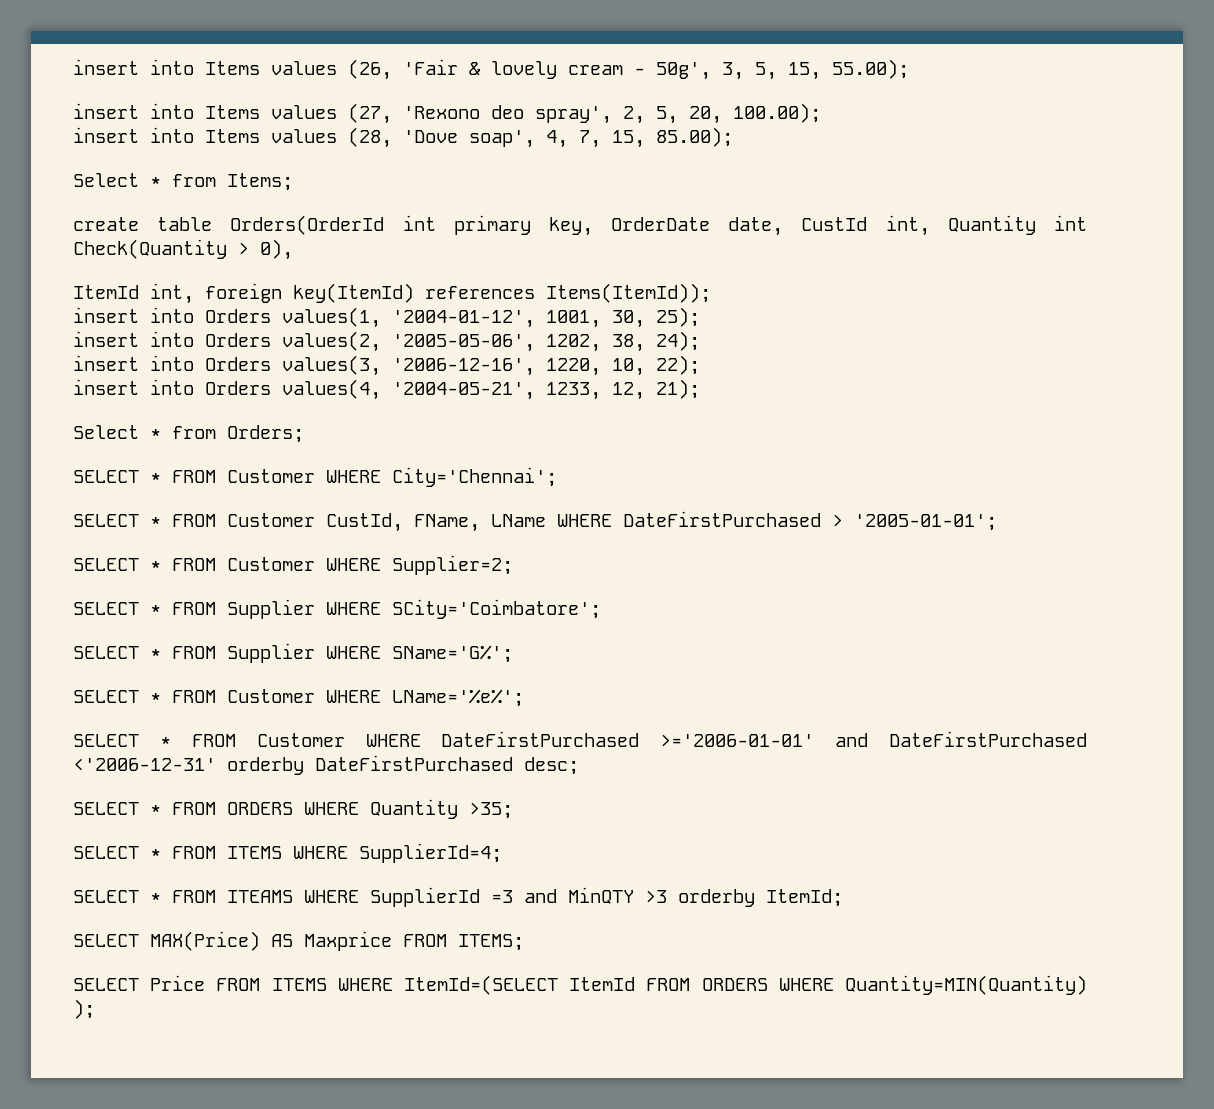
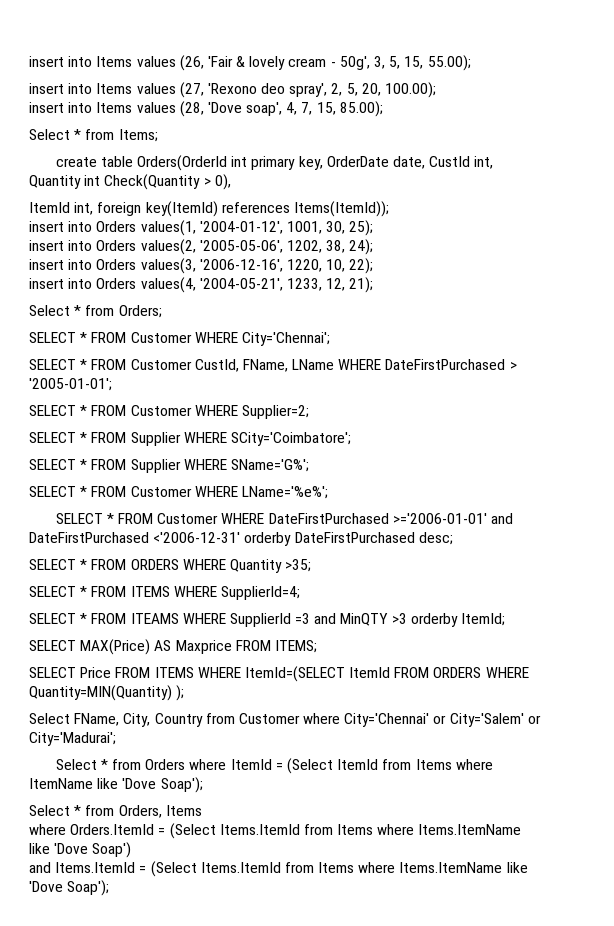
(95, 1009) none -> [29,713,541,727] [29,732,116,746] [55,758,493,774] [29,777,203,793] [29,805,202,818] [29,823,522,839] [29,842,132,858] [29,861,528,877] [29,880,110,896] // Select FName, City, Country from Customer where City='Chennai' or City='Salem' or City='Madurai'; // Select * from Orders where ItemId = (Select ItemId from Items where ItemName like 'Dove Soap'); // Select * from Orders, Items // where Orders.ItemId = (Select Items.ItemId from Items where Items.ItemName like 'Dove Soap') // and Items.ItemId = (Select Items.ItemId from Items where Items.ItemName like 'Dove Soap');

